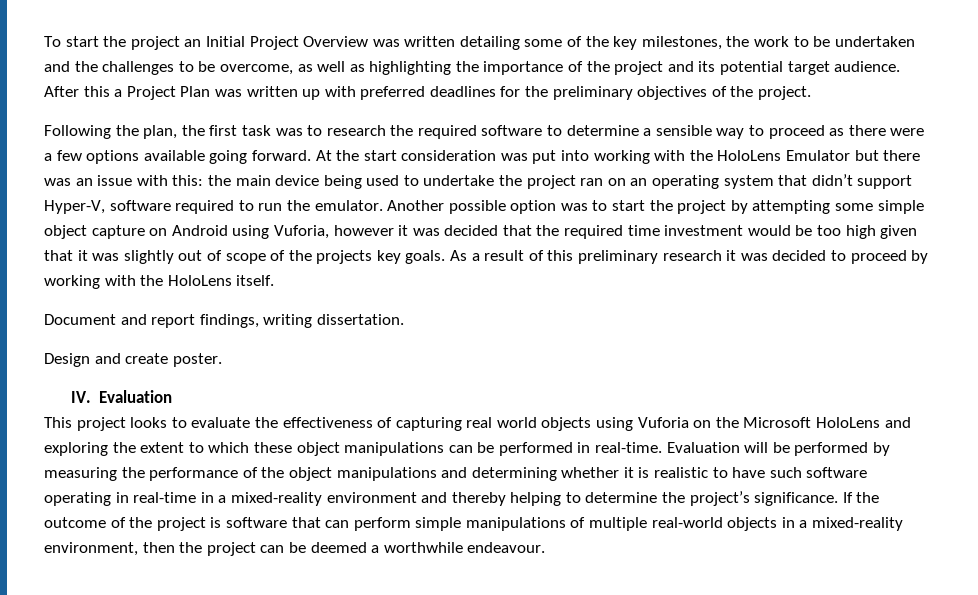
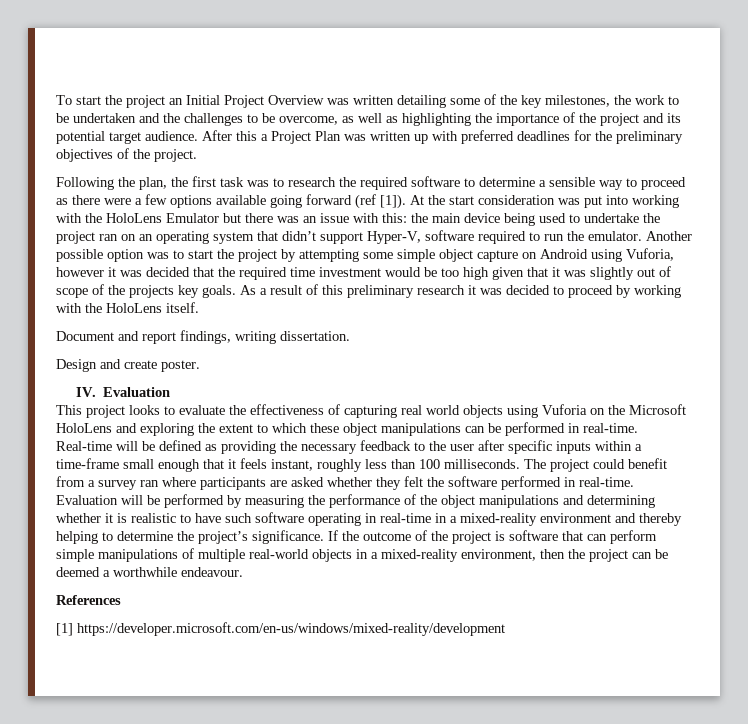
[251,150,311,161] forward. -> [306,194,406,209] forward (ref [1]).
(663, 447) none -> [56,440,642,454] [56,458,667,472] [56,476,634,490] Real-time will be defined as providing the necessary feedback to the user after specific inputs within a time-frame small enough that it feels instant, roughly less than 100 milliseconds. The project could benefit from a survey ran where participants are asked whether they felt the software performed in real-time.
(546, 547) none -> [56,595,121,605] [56,622,505,636] // References // [1] https://developer.microsoft.com/en-us/windows/mixed-reality/development

